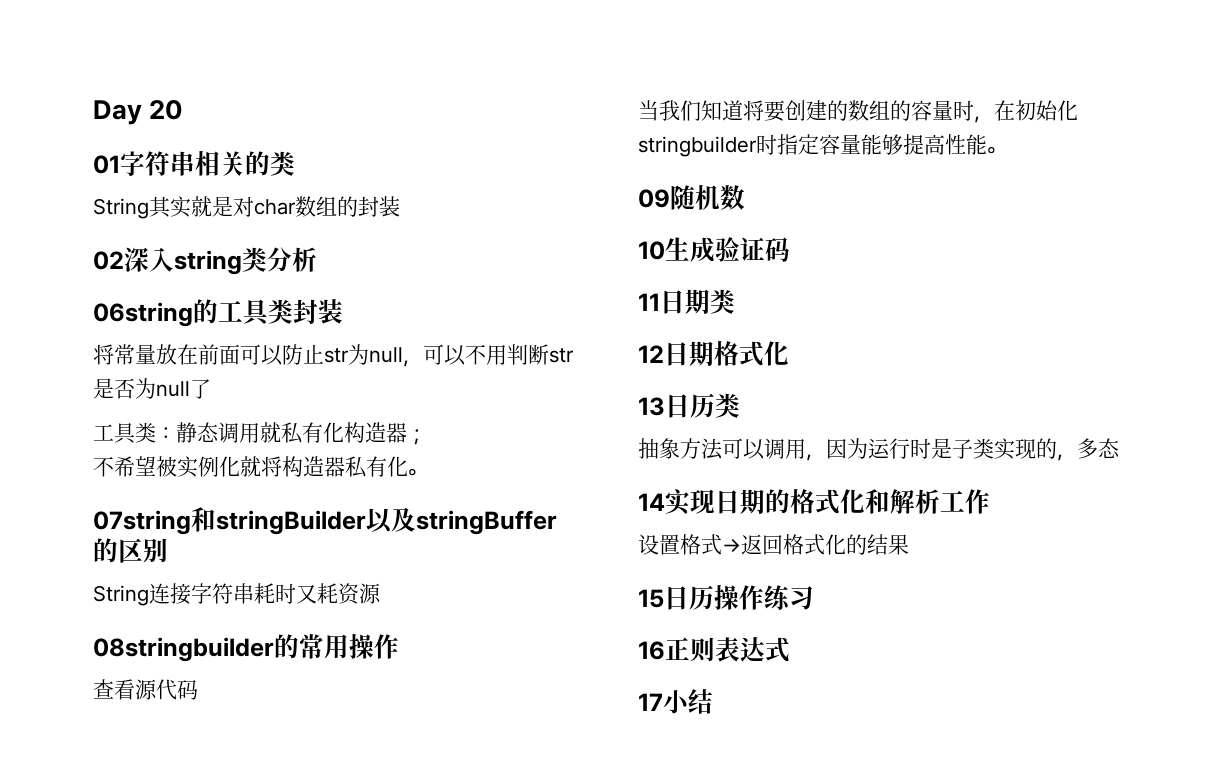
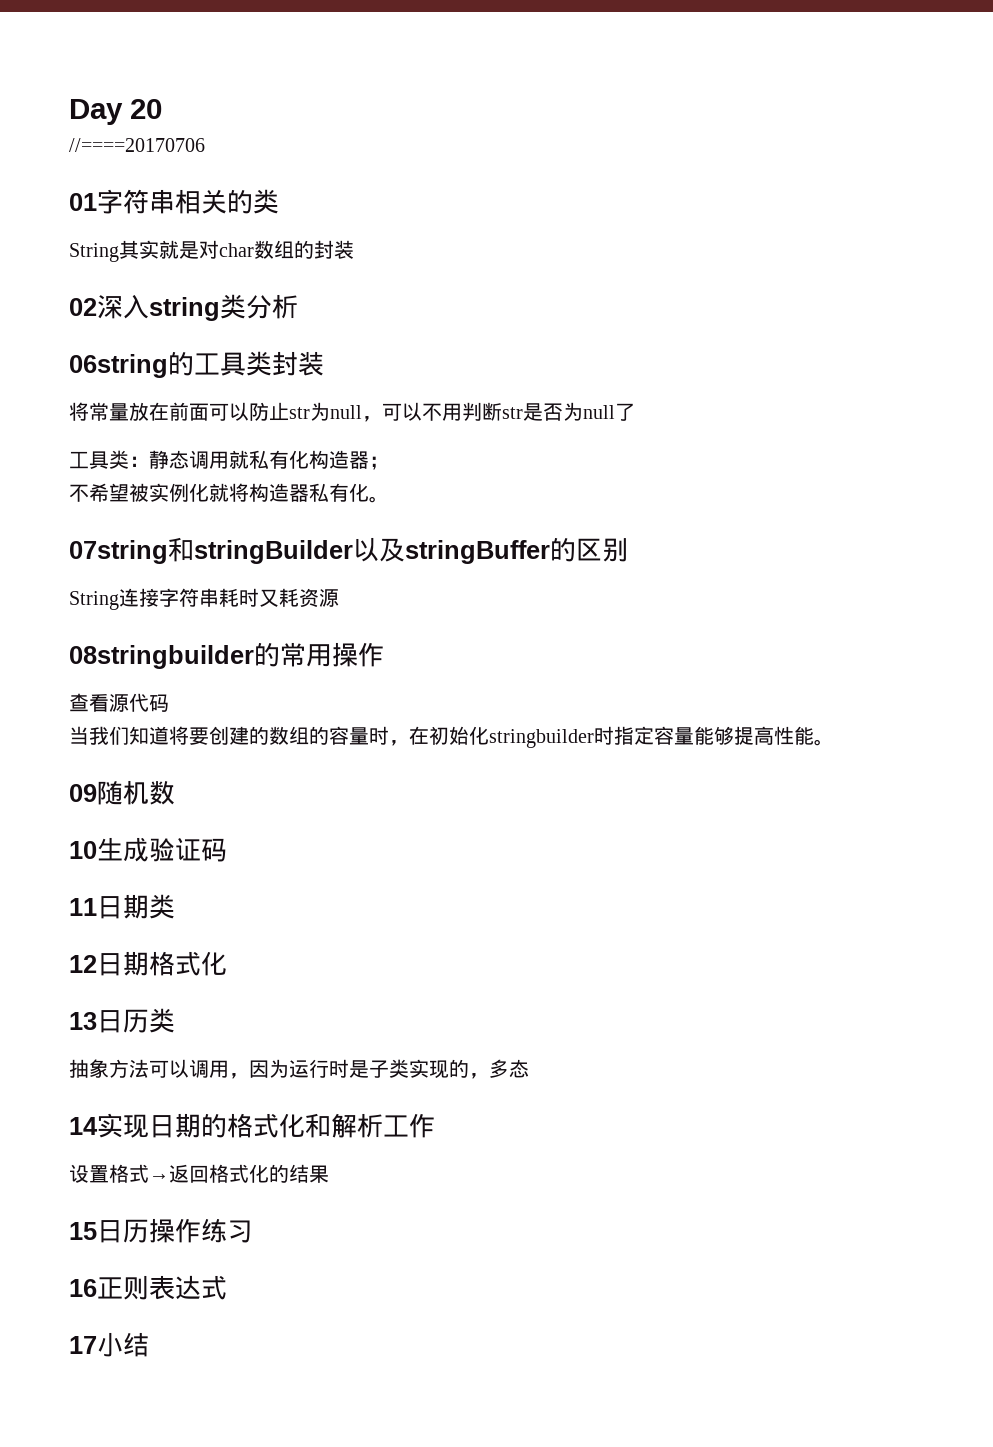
(184, 110) none -> [69,138,205,152] // //====20170706

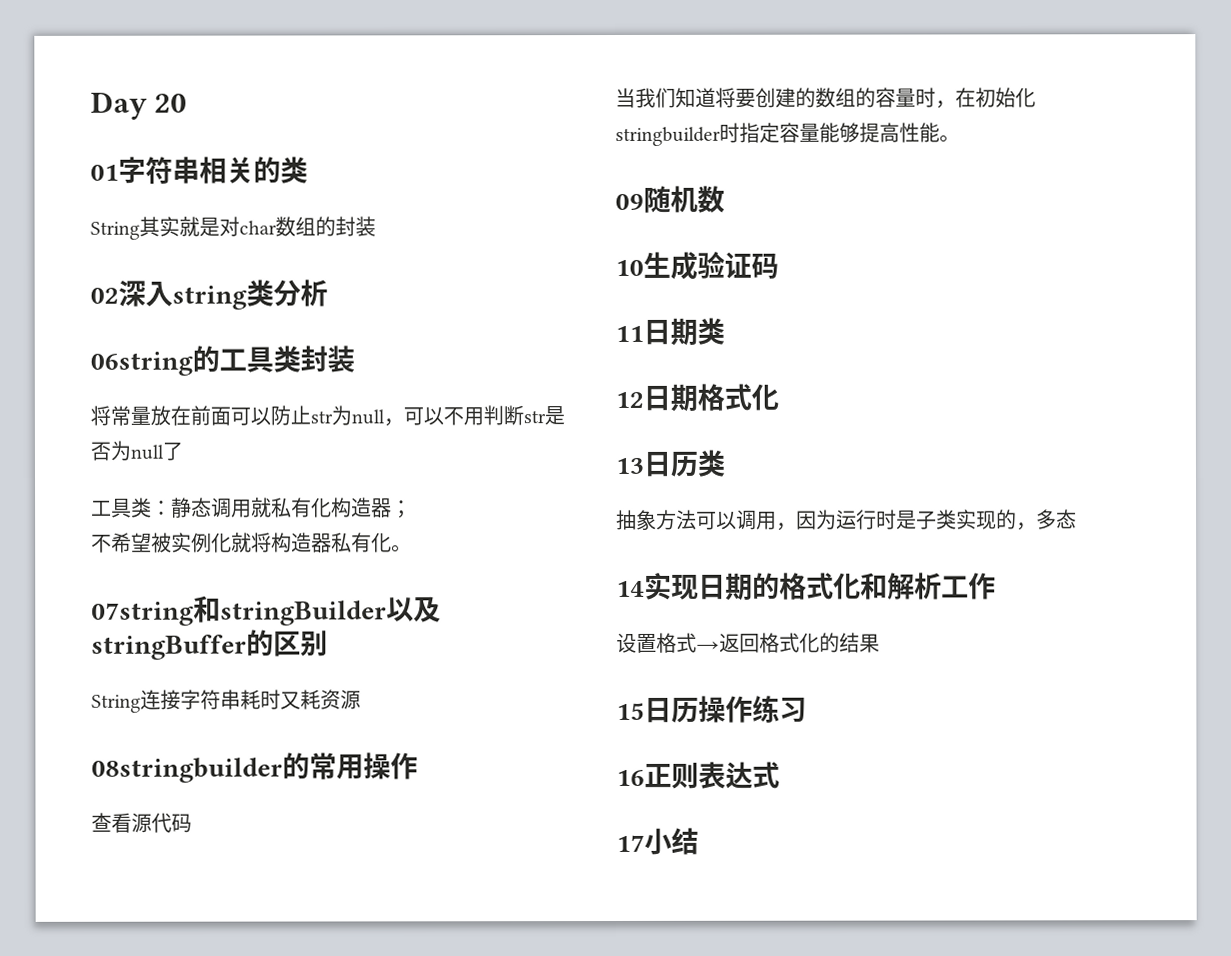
[69,138,205,152] // //====20170706 -> (188, 103) none

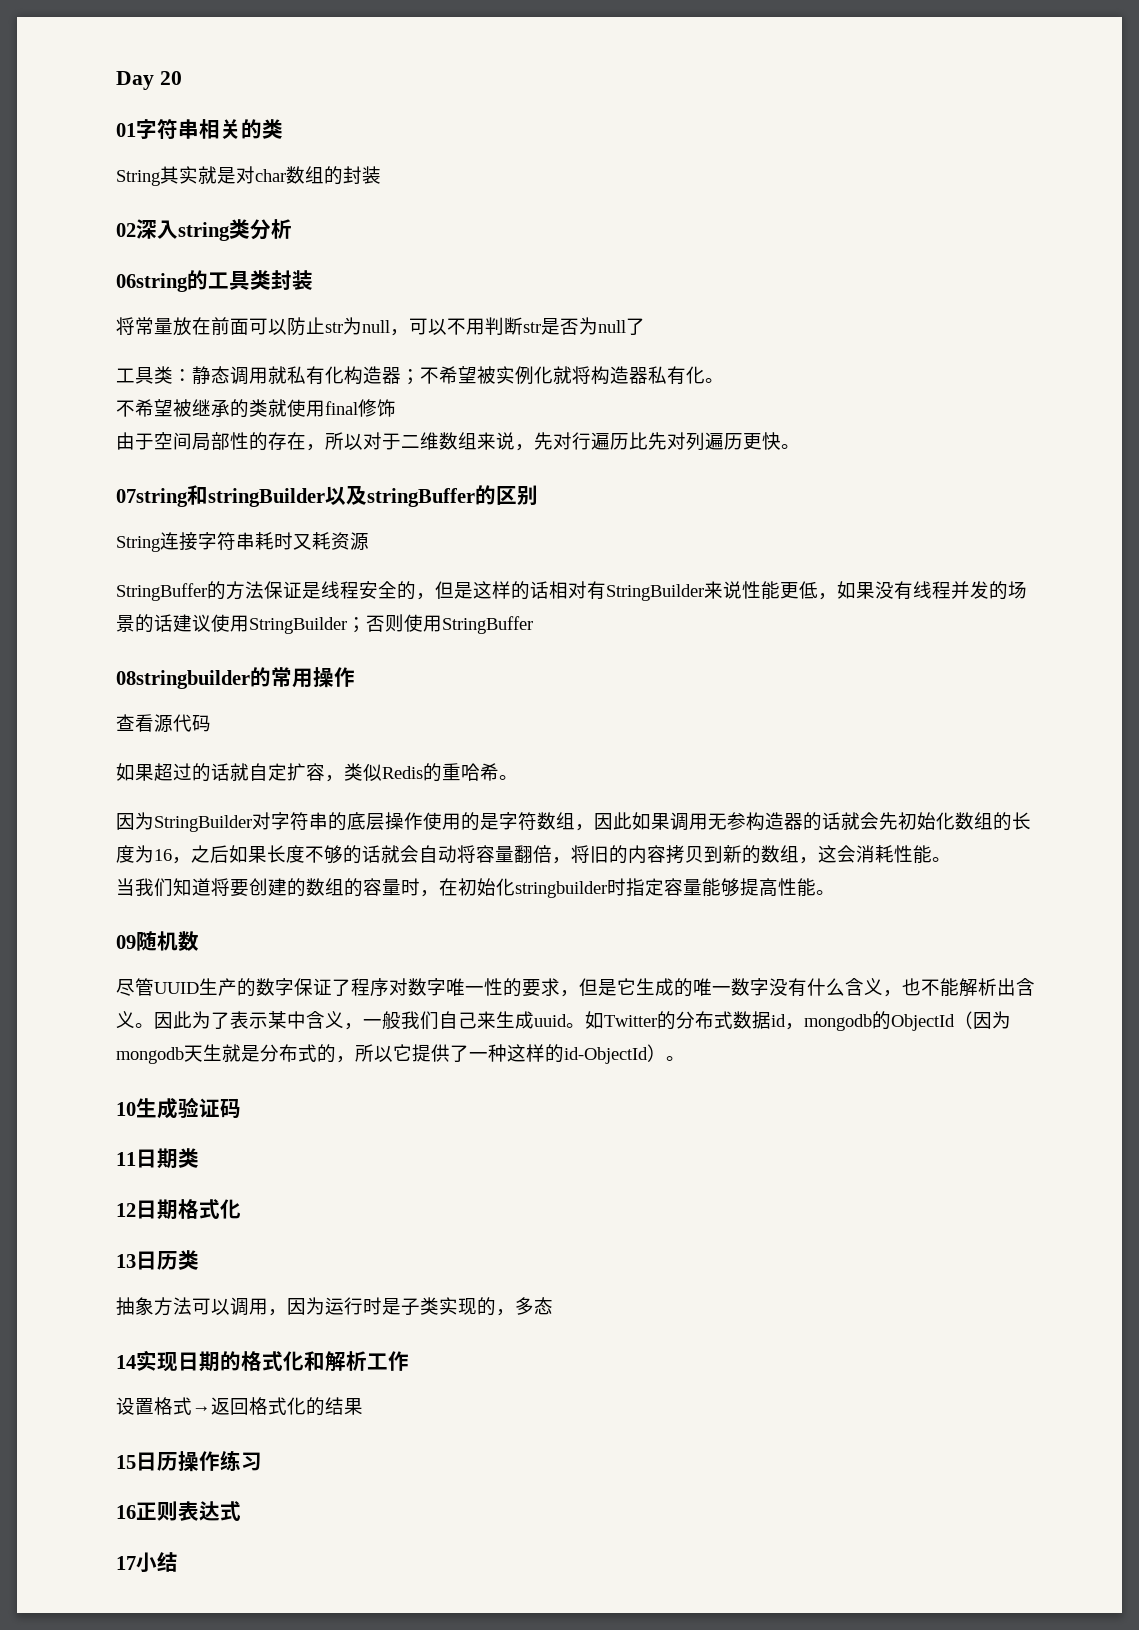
(412, 509) // -> (420, 377) none
(412, 548) none -> [116,399,396,418] [116,432,800,451] // 不希望被继承的类就使用final修饰 // 由于空间局部性的存在，所以对于二维数组来说，先对行遍历比先对列遍历更快。
(361, 699) none -> [116,581,1027,601] [116,614,533,634] // StringBuffer的方法保证是线程安全的，但是这样的话相对有StringBuilder来说性能更低，如果没有线程并发的场景的话建议使用StringBuilder；否则使用StringBuffer
(192, 823) none -> [116,763,518,782] [116,812,1031,832] [116,845,951,864] // 如果超过的话就自定扩容，类似Redis的重哈希。 // 因为StringBuilder对字符串的底层操作使用的是字符数组，因此如果调用无参构造器的话就会先初始化数组的长度为16，之后如果长度不够的话就会自动将容量翻倍，将旧的内容拷贝到新的数组，这会消耗性能。
(725, 199) none -> [116,978,1035,997] [116,1011,1011,1031] [116,1044,685,1064] // 尽管UUID生产的数字保证了程序对数字唯一性的要求，但是它生成的唯一数字没有什么含义，也不能解析出含义。因此为了表示某中含义，一般我们自己来生成uuid。如Twitter的分布式数据id，mongodb的ObjectId（因为mongodb天生就是分布式的，所以它提供了一种这样的id-ObjectId）。

